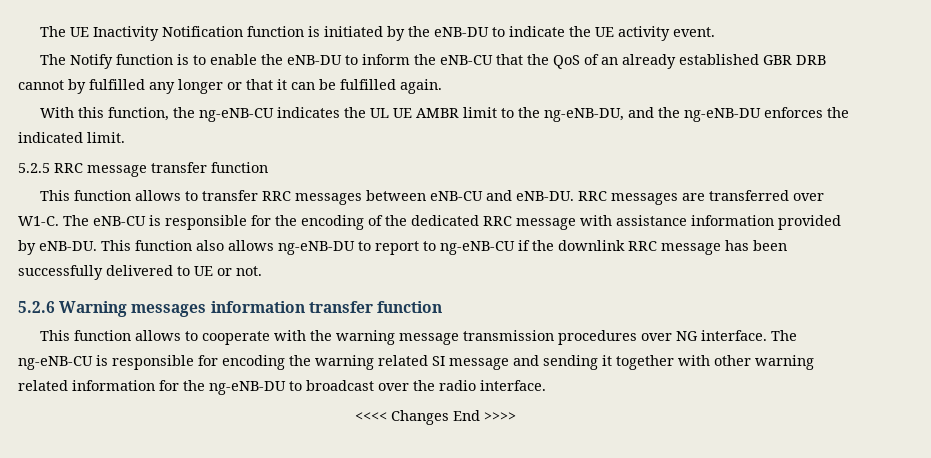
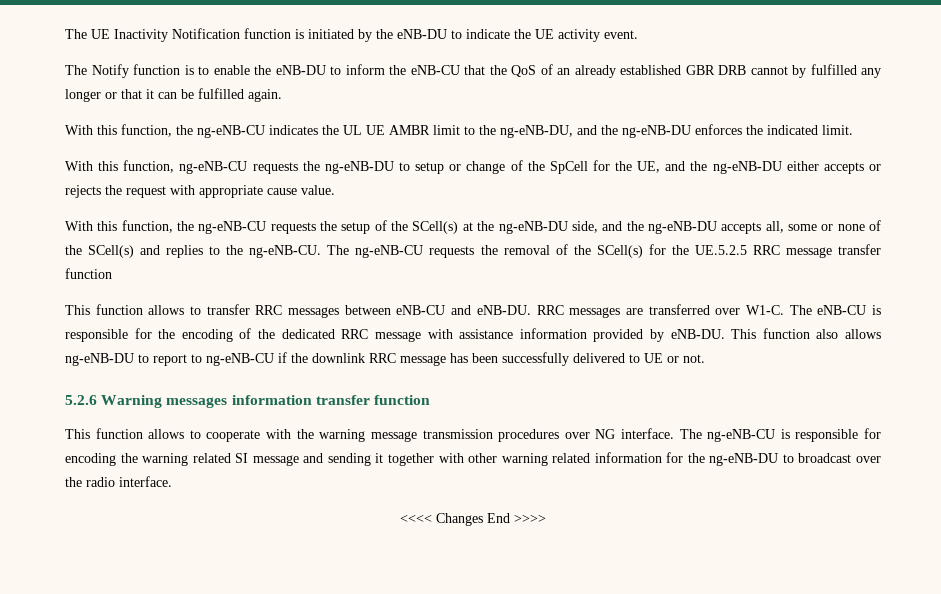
[18,163,50,173] 5.2.5 -> [65,160,881,174] [65,185,335,198] [65,220,881,234] [65,244,747,258] With this function, ng-eNB-CU requests the ng-eNB-DU to setup or change of the SpCell for the UE, and the ng-eNB-DU either accepts or rejects the request with appropriate cause value. // With this function, the ng-eNB-CU requests the setup of the SCell(s) at the ng-eNB-DU side, and the ng-eNB-DU accepts all, some or none of the SCell(s) and replies to the ng-eNB-CU. The ng-eNB-CU requests the removal of the SCell(s) for the UE.5.2.5

